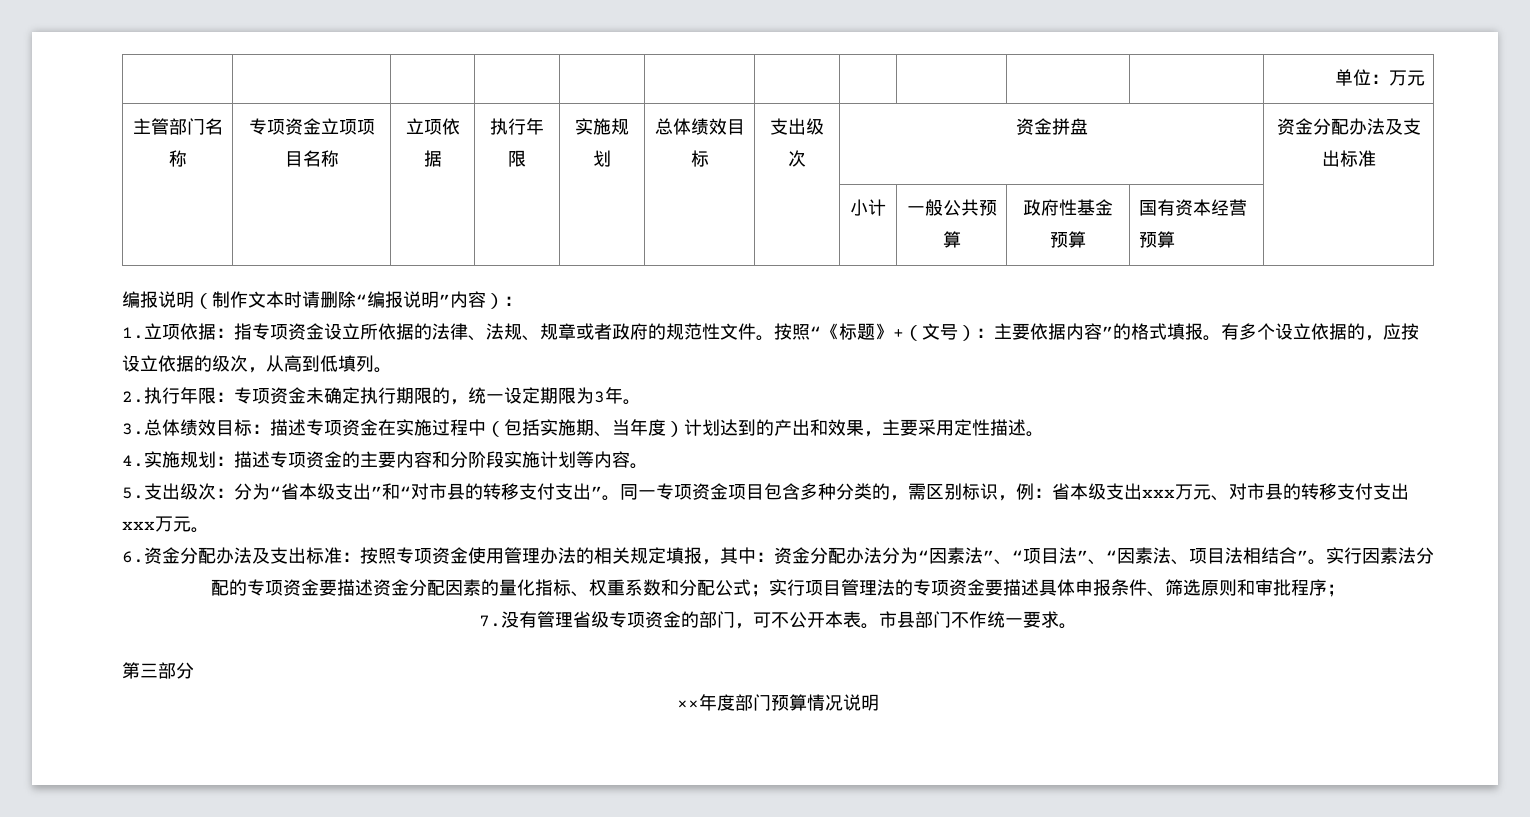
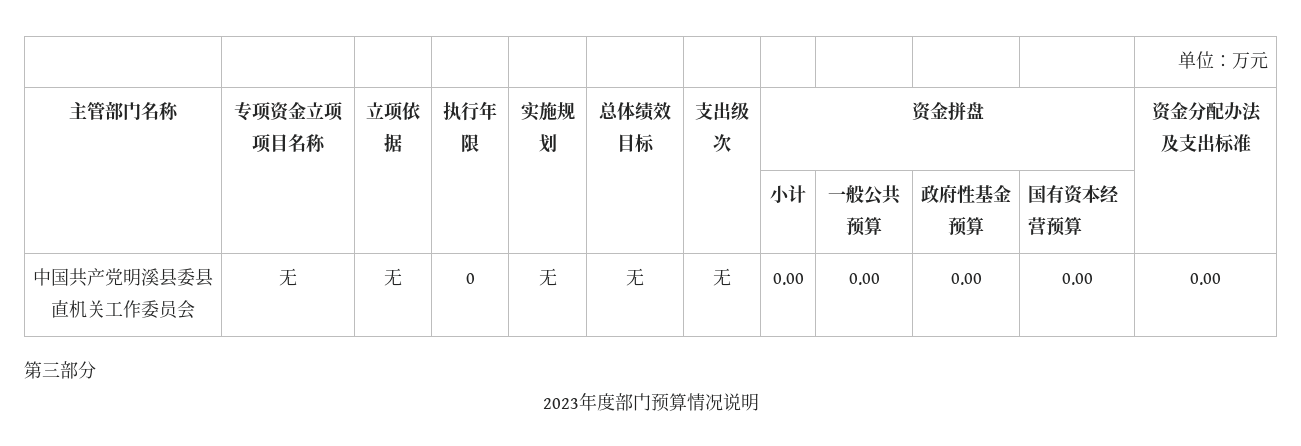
[122,291,522,309] [122,323,1419,341] [122,355,392,373] [122,387,641,405] [122,419,1044,437] [122,451,648,469] [122,483,1409,501] [122,516,209,533] [122,547,1434,565] [211,579,1345,597] [479,611,1077,629] // 编报说明（制作文本时请删除“编报说明”内容）： // 1.立项依据：指专项资金设立所依据的法律、法规、规章或者政府的规范性文件。按照“《标题》+（文号）：主要依据内容”的格式填报。有多个设立依据的，应按设立依据的级次，从高到低填列。 // 2.执行年限：专项资金未确定执行期限的，统一设定期限为3年。 // 3.总体绩效目标：描述专项资金在实施过程中（包括实施期、当年度）计划达到的产出和效果，主要采用定性描述。 // 4.实施规划：描述专项资金的主要内容和分阶段实施计划等内容。 // 5.支出级次：分为“省本级支出”和“对市县的转移支付支出”。同一专项资金项目包含多种分类的，需区别标识，例：省本级支出xxx万元、对市县的转移支付支出xxx万元。 // 6.资金分配办法及支出标准：按照专项资金使用管理办法的相关规定填报，其中：资金分配办法分为“因素法”、“项目法”、“因素法、项目法相结合”。实行因素法分配的专项资金要描述资金分配因素的量化指标、权重系数和分配公式；实行项目管理法的专项资金要描述具体申报条件、筛选原则和审批程序； // 7.没有管理省级专项资金的部门，可不公开本表。市县部门不作统一要求。 -> [32,268,213,287] [50,300,195,319] [279,268,297,286] [384,268,402,286] [465,273,475,284] [538,268,557,286] [626,268,644,286] [713,268,731,286] [772,273,804,285] [848,273,880,285] [950,273,982,285] [1061,273,1093,285] [1190,273,1221,285] // 中国共产党明溪县委县直机关工作委员会 | 无 | 无 | 0 | 无 | 无 | 无 | 0.00 | 0.00 | 0.00 | 0.00 | 0.00
[677,700,699,709] ×× -> [542,398,579,409] 2023

